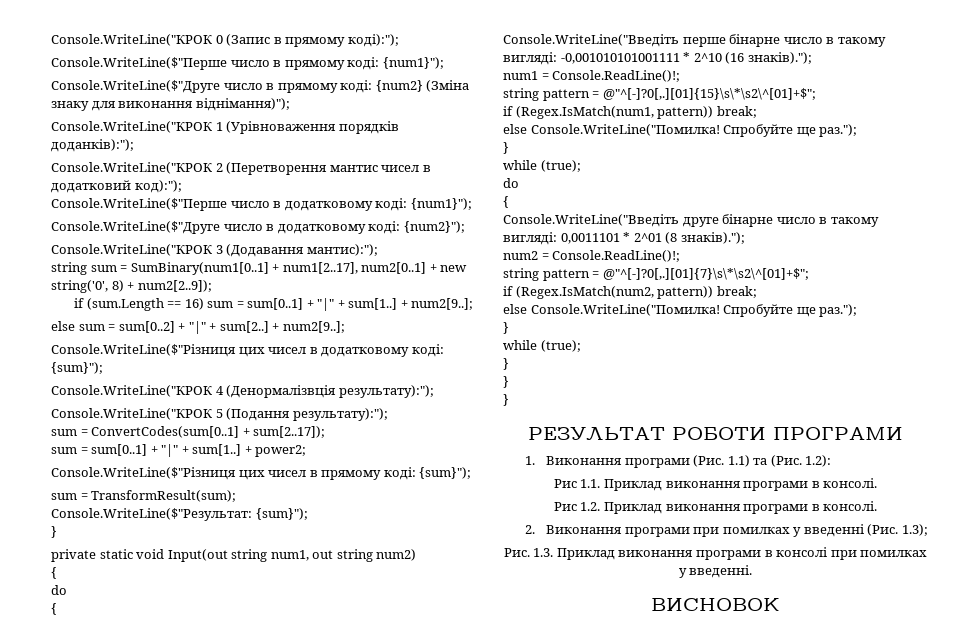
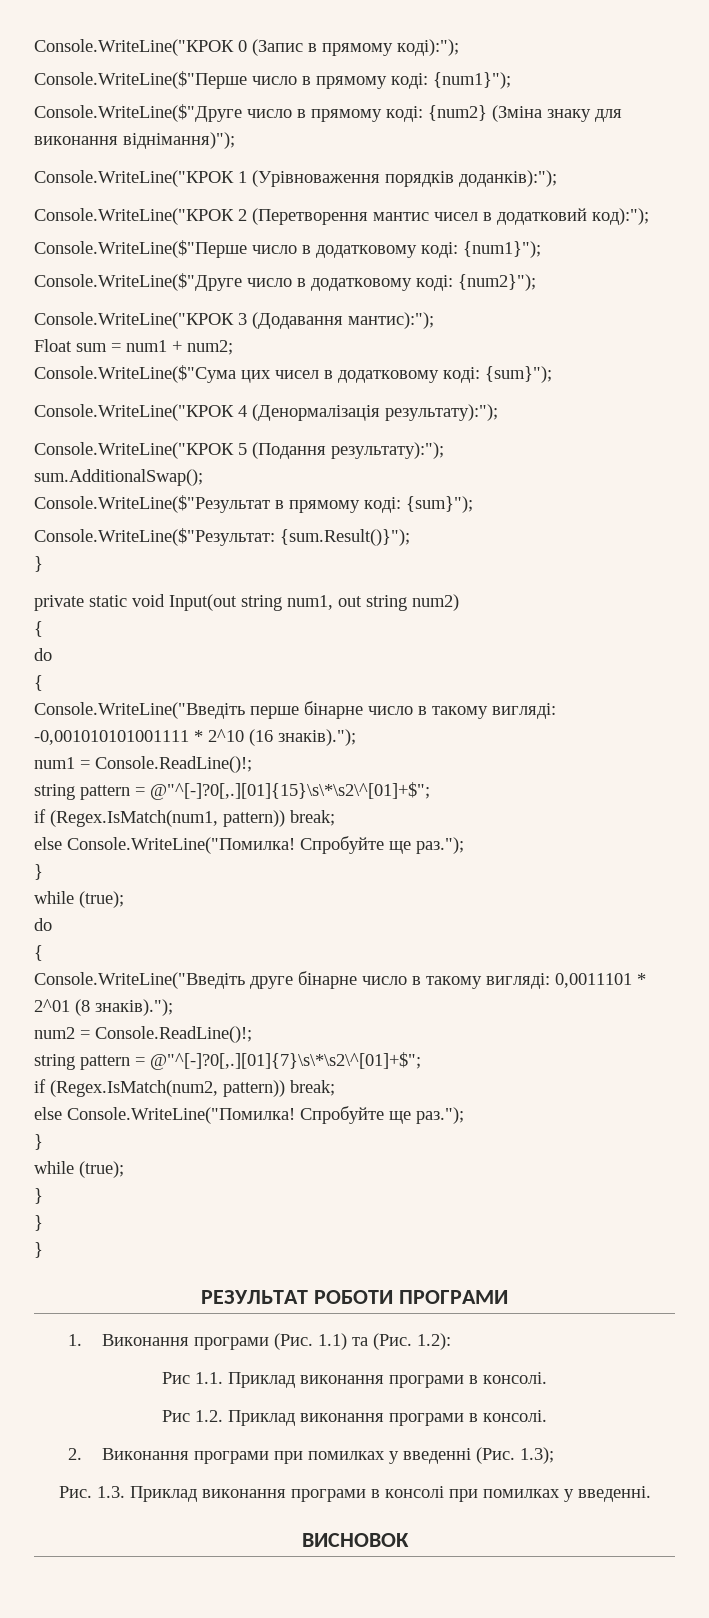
[51,262,468,275] [51,280,212,293] [74,298,474,311] [51,321,345,334] [51,344,236,357] string sum = SumBinary(num1[0..1] + num1[2..17], num2[0..1] + new string('0', 8) + num2[2..9]); // if (sum.Length == 16) sum = sum[0..1] + "|" + sum[1..] + num2[9..]; // else sum = sum[0..2] + "|" + sum[2..] + num2[9..]; // Console.WriteLine($"Різниця -> [34,339,233,355] [34,365,236,383] Float sum = num1 + num2; // Console.WriteLine($"Сума
[226,385,337,398] (Денормалізвція -> [252,404,380,421] (Денормалізація
[51,426,326,438] [51,444,307,457] [51,467,307,480] sum = ConvertCodes(sum[0..1] + sum[2..17]); // sum = sum[0..1] + "|" + sum[1..] + power2; // Console.WriteLine($"Різниця цих чисел -> [34,469,203,486] [34,495,270,513] sum.AdditionalSwap(); // Console.WriteLine($"Результат
[51,490,237,502] // sum = TransformResult(sum); -> (473, 504) none
[255,508,308,520] {sum}"); -> [280,529,410,546] {sum.Result()}");

